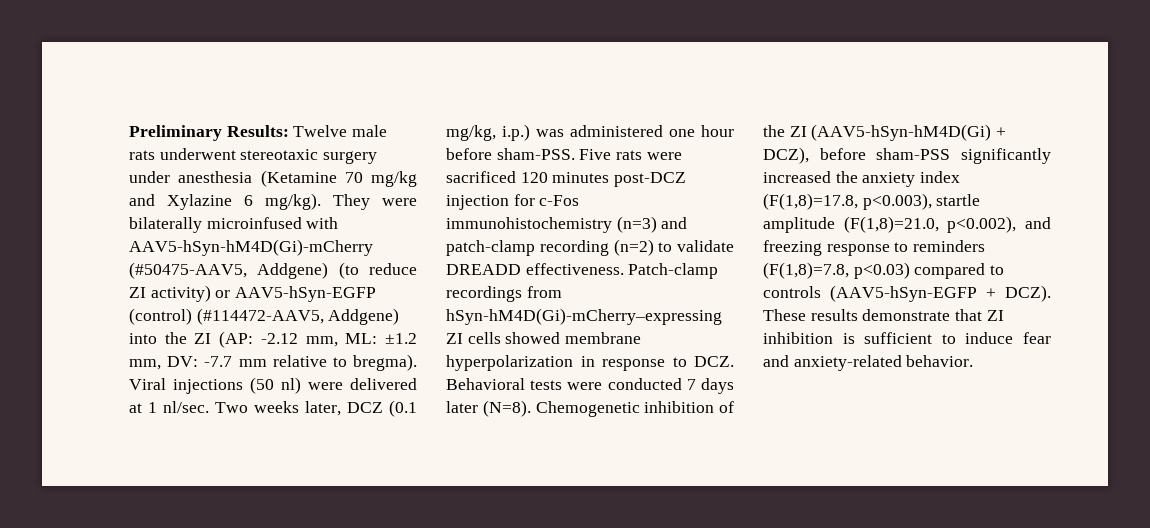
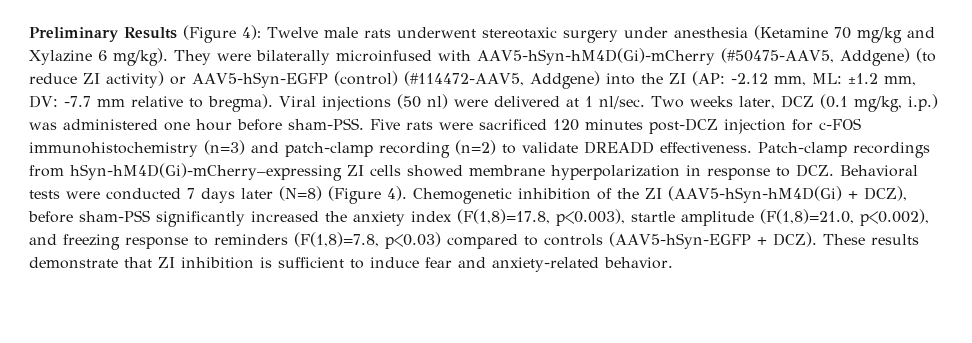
[226,125,289,137] Results: -> [124,25,261,43] Results (Figure 4):
[539,195,580,206] c-Fos -> [819,118,861,130] c-FOS
[482,400,531,417] (N=8). -> [279,186,407,204] (N=8) (Figure 4).

